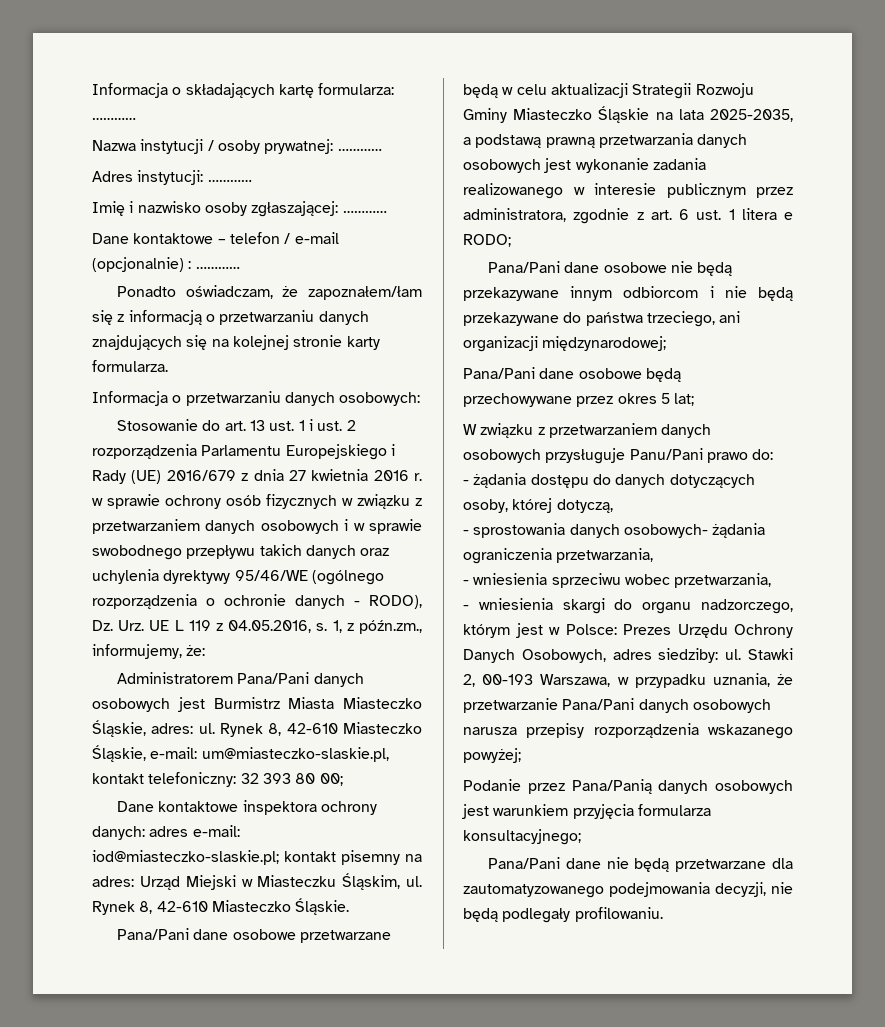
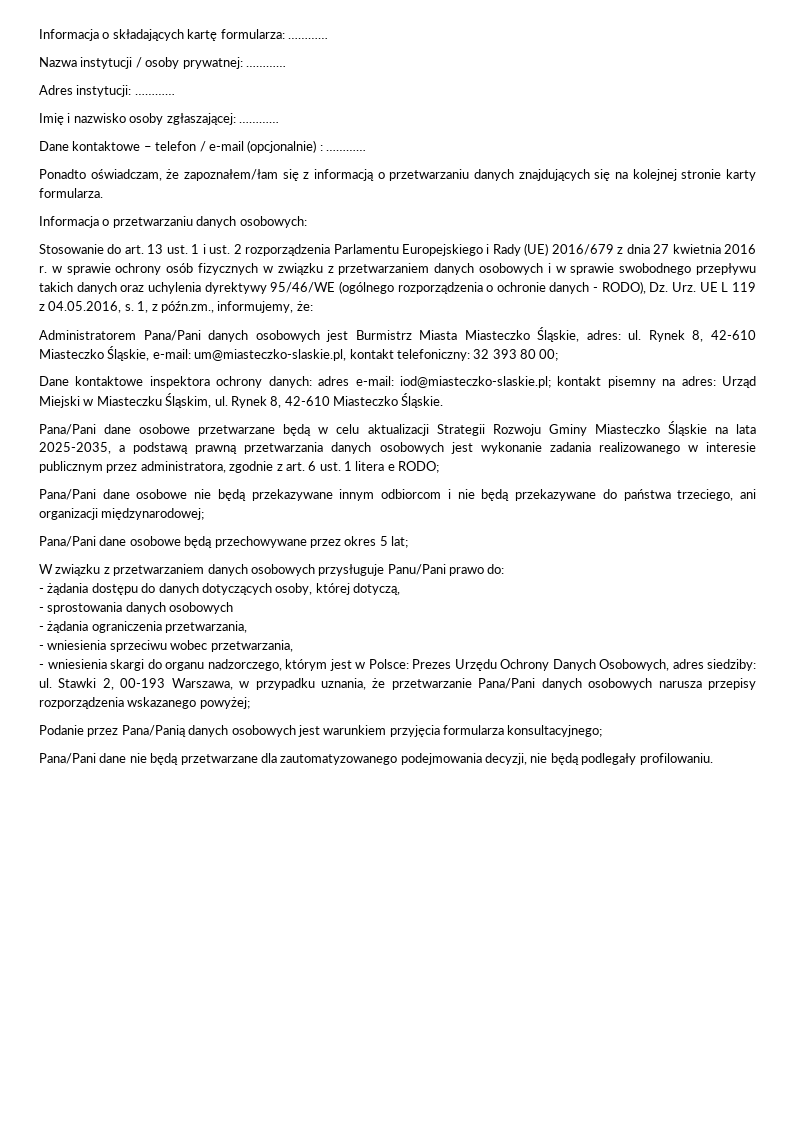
[623,524,708,538] osobowych- -> [169,602,234,614] [39,626,44,631] osobowych // -

